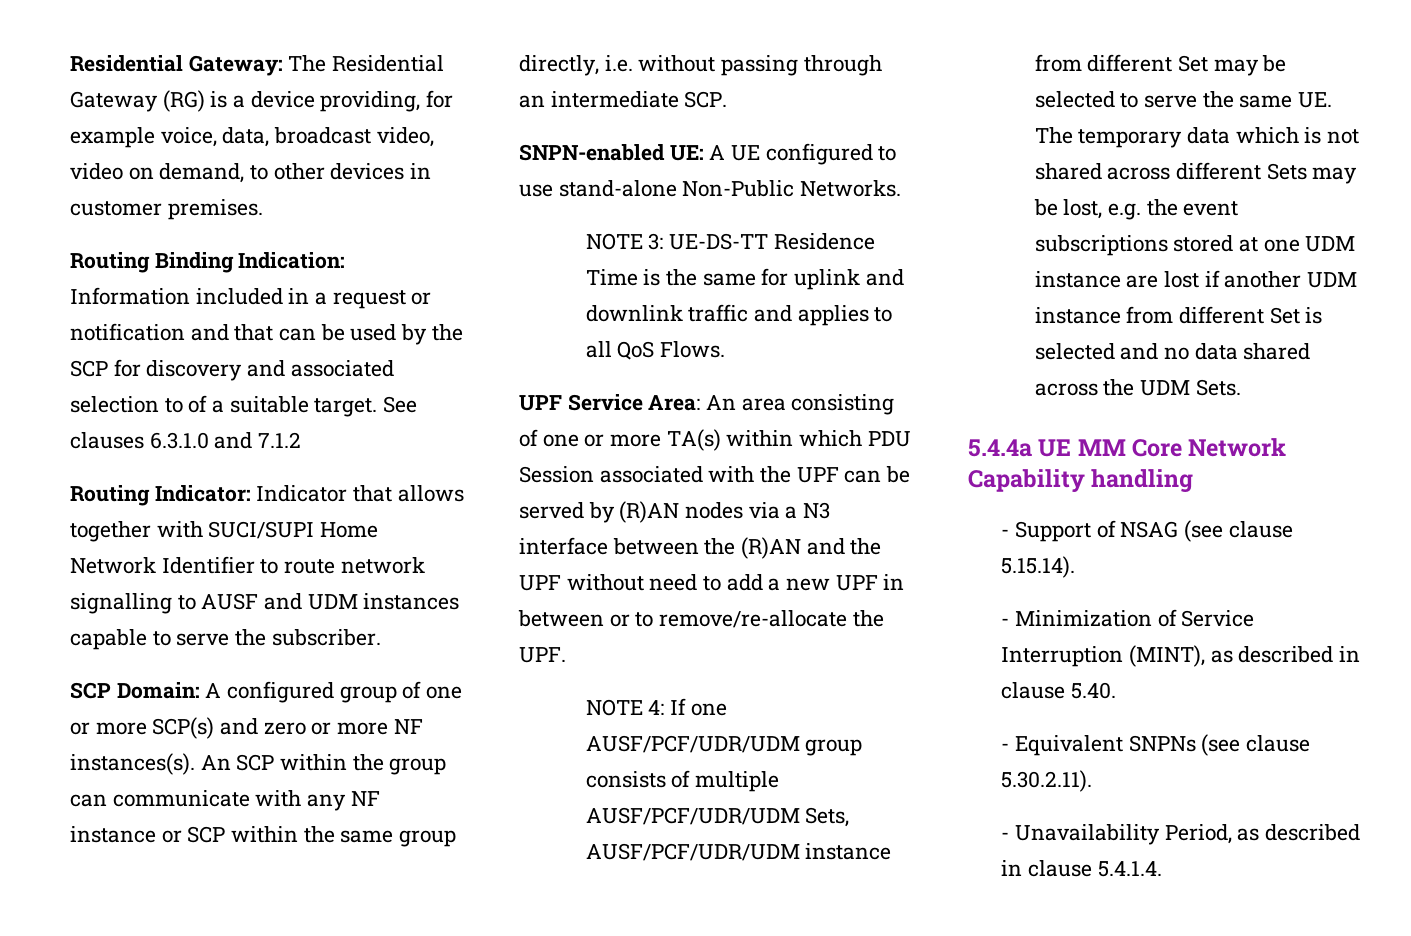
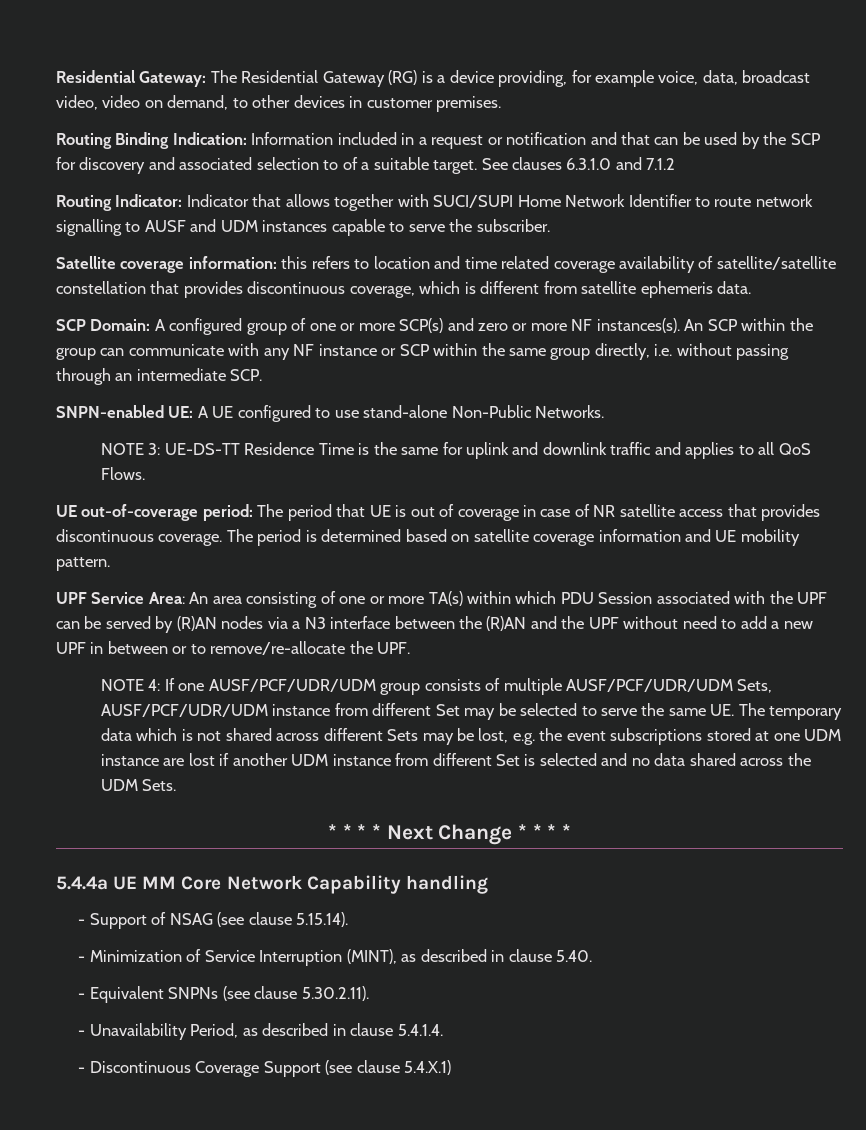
(381, 637) none -> [56,256,836,273] [56,281,752,298] // Satellite coverage information: this refers to location and time related coverage availability of satellite/satellite constellation that provides discontinuous coverage, which is different from satellite ephemeris data.
(726, 349) none -> [56,504,821,521] [56,529,800,546] [56,557,110,571] // UE out-of-coverage period: The period that UE is out of coverage in case of NR satellite access that provides discontinuous coverage. The period is determined based on satellite coverage information and UE mobility pattern.
(1241, 387) none -> [327,824,572,845] // * * * * Next Change * * * *
(1162, 869) none -> [78,1060,452,1077] // - Discontinuous Coverage Support (see clause 5.4.X.1)

